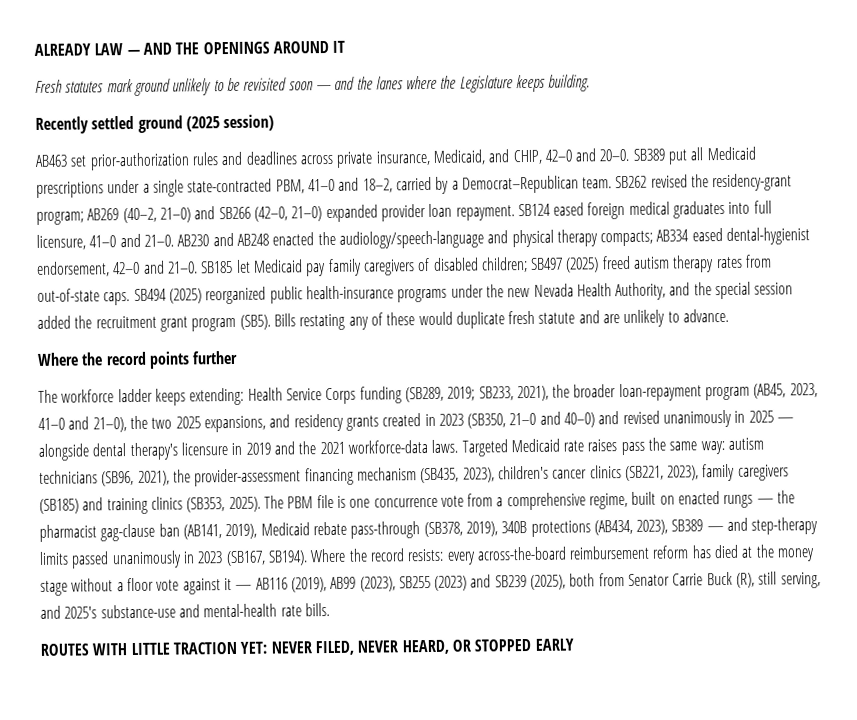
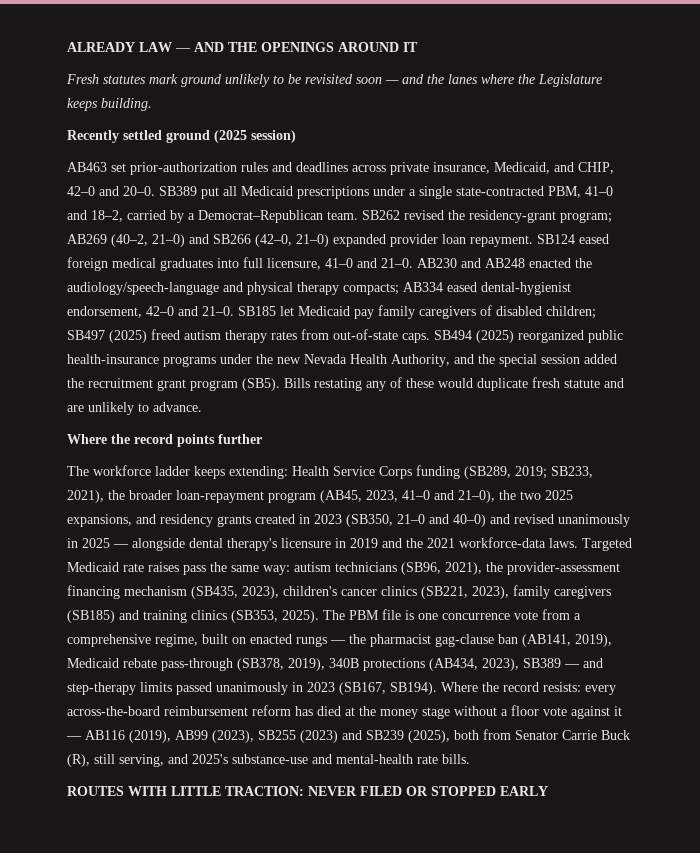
[172,639,449,656] TRACTION YET: NEVER FILED, NEVER HEARD, -> [225,786,402,796] TRACTION: NEVER FILED

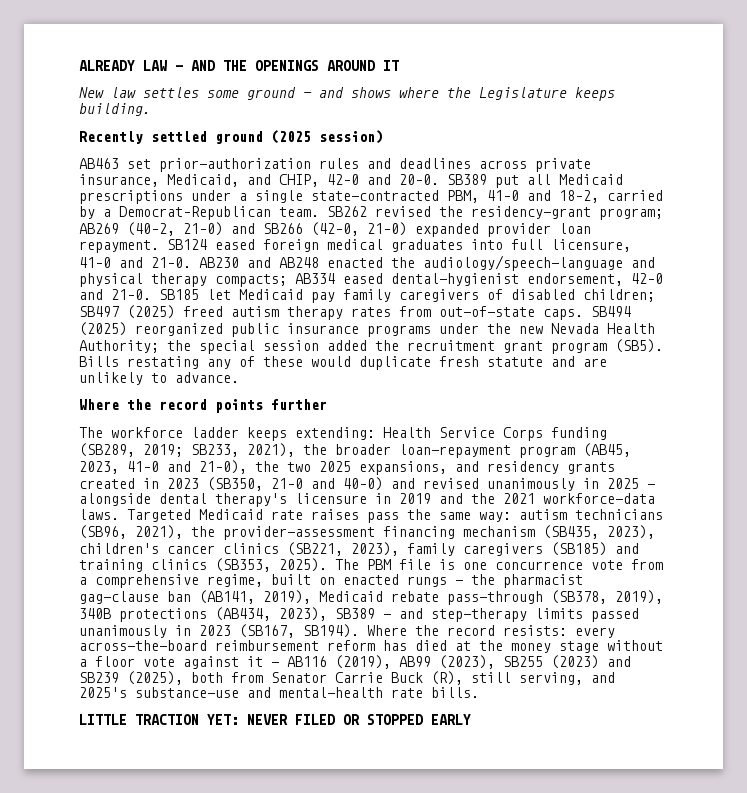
[66,74,478,87] Fresh statutes mark ground unlikely to be revisited soon — and the lanes -> [79,87,391,100] New law settles some ground — and shows
[67,354,159,364] health-insurance -> [287,323,359,334] insurance
[391,354,474,367] Authority, and -> [79,340,159,353] Authority;
[67,786,304,796] ROUTES WITH LITTLE TRACTION: -> [79,714,239,725] LITTLE TRACTION YET:

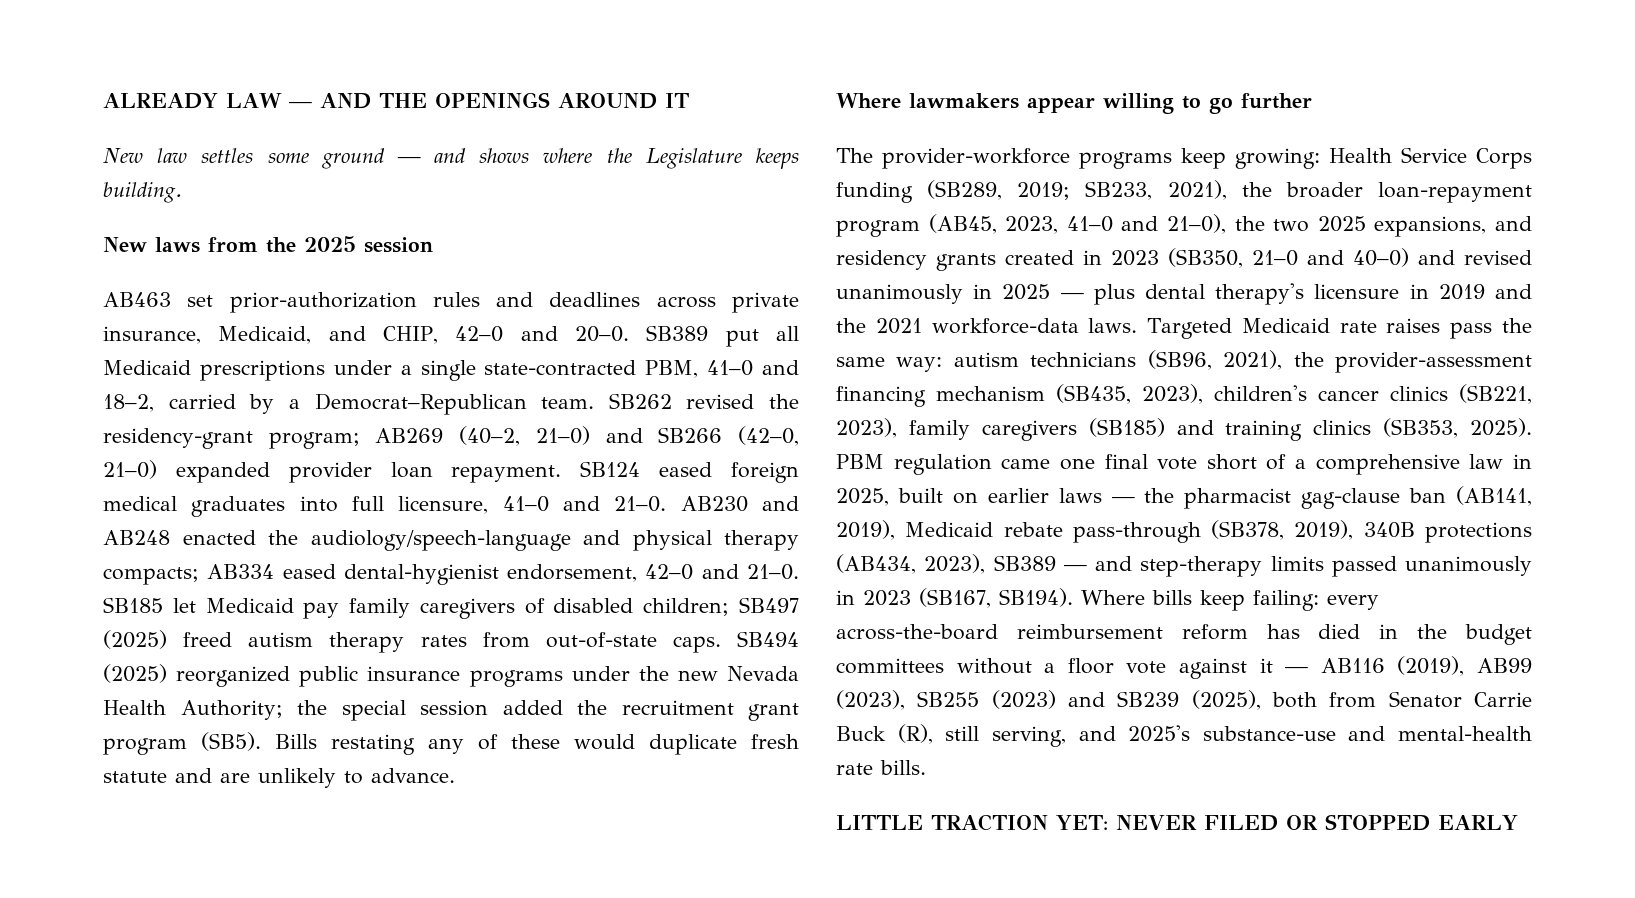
[79,130,383,144] Recently settled ground (2025 session) -> [103,236,433,253] New laws from the 2025 session
[127,399,327,413] [79,427,375,441] the record points further // The workforce ladder keeps extending: -> [909,93,1312,114] [836,148,1320,169] lawmakers appear willing to go further // The provider-workforce programs keep growing:
[79,493,151,506] alongside -> [1093,284,1135,305] plus
[335,559,663,570] [79,574,447,588] The PBM file is one concurrence vote from a comprehensive regime, built on enacted rungs -> [836,454,1532,475] [836,488,1102,506] PBM regulation came one final vote short of a comprehensive law in 2025, built on earlier laws
[415,625,567,636] the record resists: -> [1152,590,1319,611] bills keep failing:
[455,640,599,653] at the money stage -> [1379,624,1532,645] [836,658,944,674] in the budget committees

